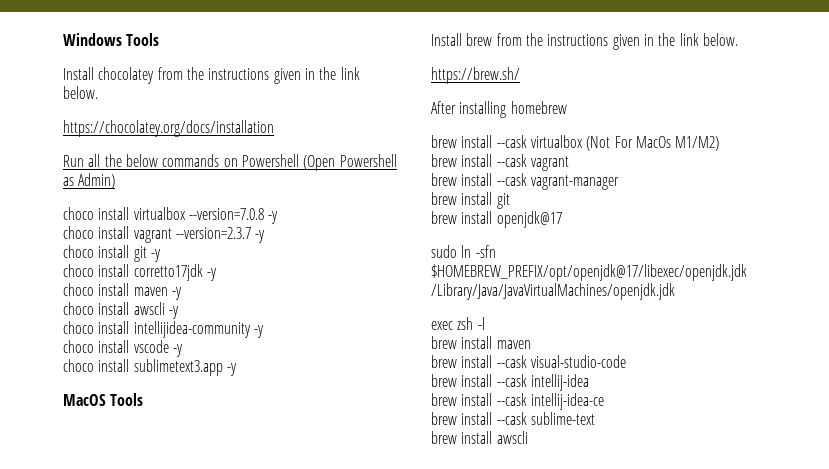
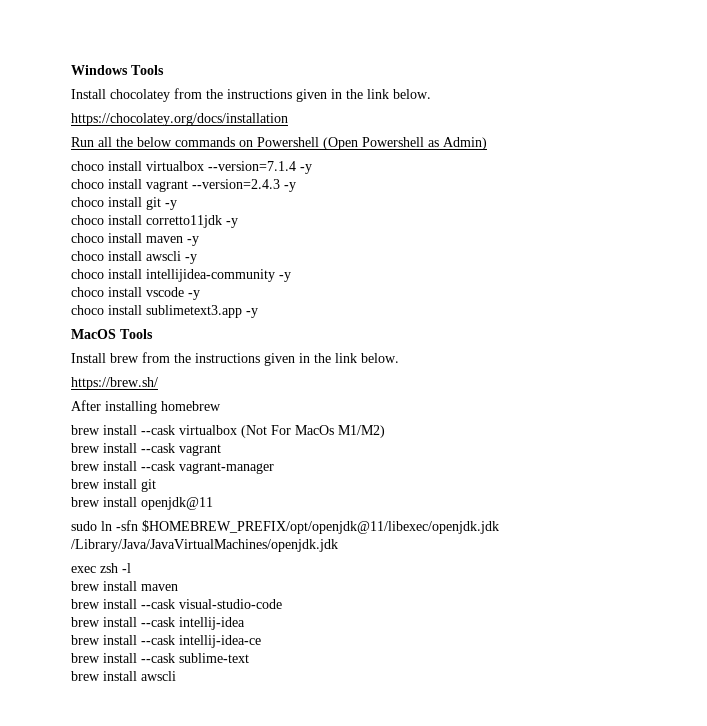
[188,208,264,220] --version=7.0.8 -> [208,161,296,171] --version=7.1.4
[175,227,251,239] --version=2.3.7 -> [192,179,280,189] --version=2.4.3
[133,264,203,281] corretto17jdk -> [146,215,222,228] corretto11jdk
[496,211,562,228] openjdk@17 -> [141,497,213,510] openjdk@11
[431,264,747,281] $HOMEBREW_PREFIX/opt/openjdk@17/libexec/openjdk.jdk -> [142,520,499,534] $HOMEBREW_PREFIX/opt/openjdk@11/libexec/openjdk.jdk

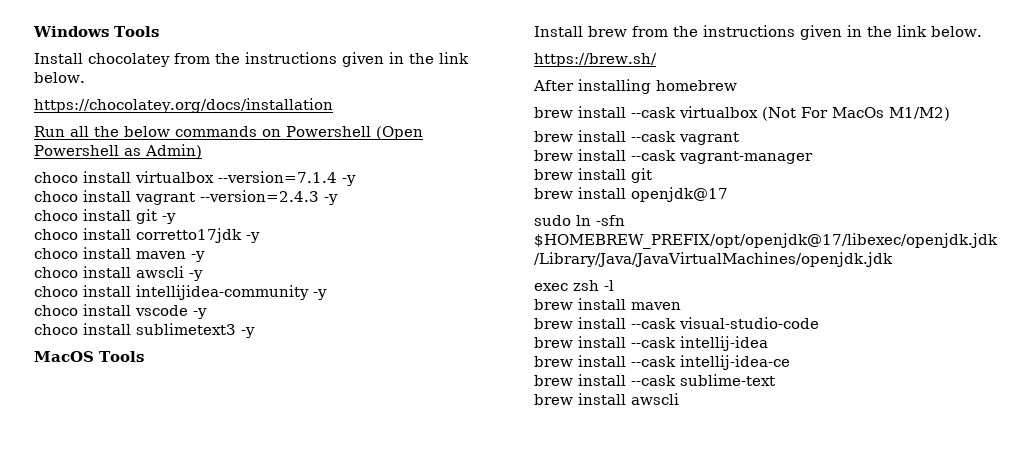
[146,215,222,228] corretto11jdk -> [136,228,242,243] corretto17jdk
[146,305,242,318] sublimetext3.app -> [136,323,236,335] sublimetext3
[141,497,213,510] openjdk@11 -> [631,187,728,202] openjdk@17
[142,520,499,534] $HOMEBREW_PREFIX/opt/openjdk@11/libexec/openjdk.jdk -> [534,233,998,249] $HOMEBREW_PREFIX/opt/openjdk@17/libexec/openjdk.jdk

